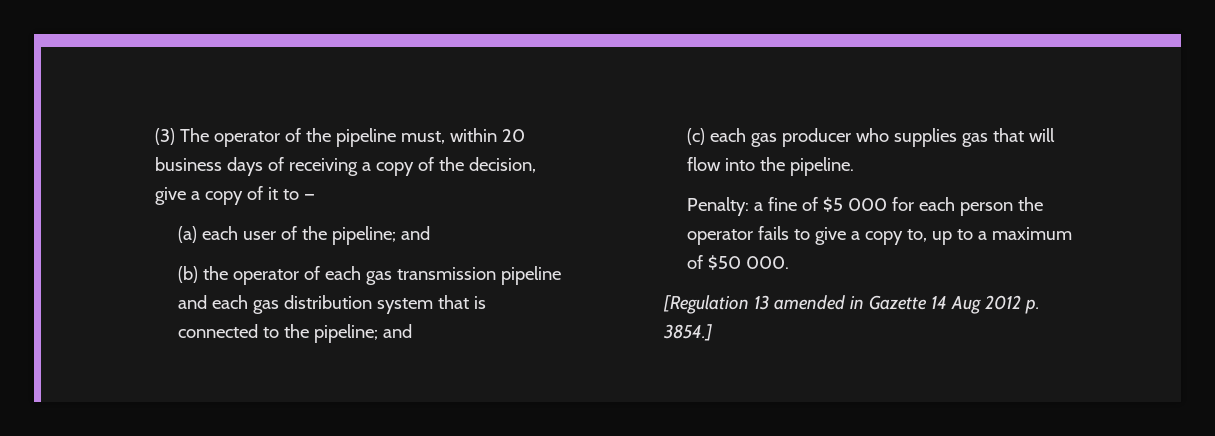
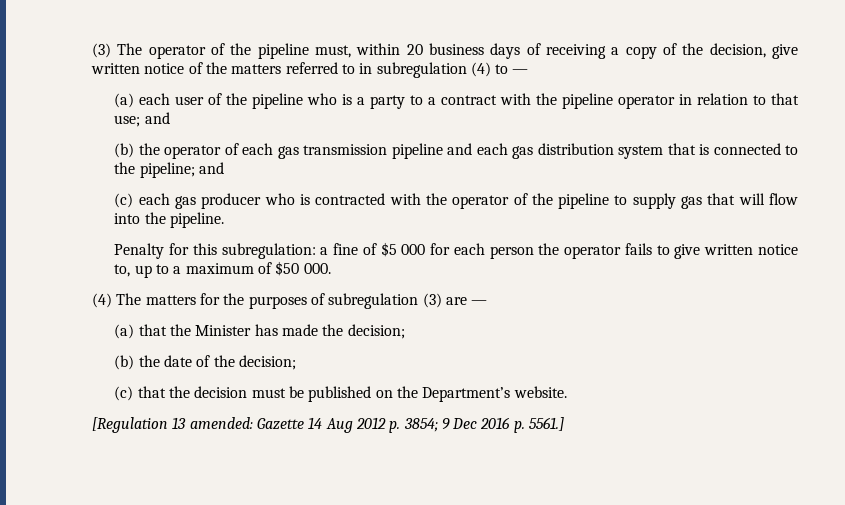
[191,186,279,205] a copy of it -> [90,62,491,78] written notice of the matters referred to in subregulation (4)
[332,226,397,245] pipeline; -> [252,93,800,109] [114,115,141,127] pipeline who is a party to a contract with the pipeline operator in relation to that use;
[894,128,958,147] supplies -> [299,193,676,209] is contracted with the operator of the pipeline to supply
[687,197,750,216] Penalty: -> [114,243,316,259] Penalty for this subregulation:
[851,231,904,245] a copy -> [704,244,799,255] written notice
(790, 262) none -> [91,293,488,309] [114,324,405,339] [114,355,297,370] [114,386,567,402] // (4) The matters for the purposes of subregulation (3) are — // (a) that the Minister has made the decision; // (b) the date of the decision; // (c) that the decision must be published on the Department’s website.
[774,295,865,310] amended in -> [189,417,253,429] amended:
[663,324,713,341] 3854.] -> [403,417,565,433] 3854; 9 Dec 2016 p. 5561.]

